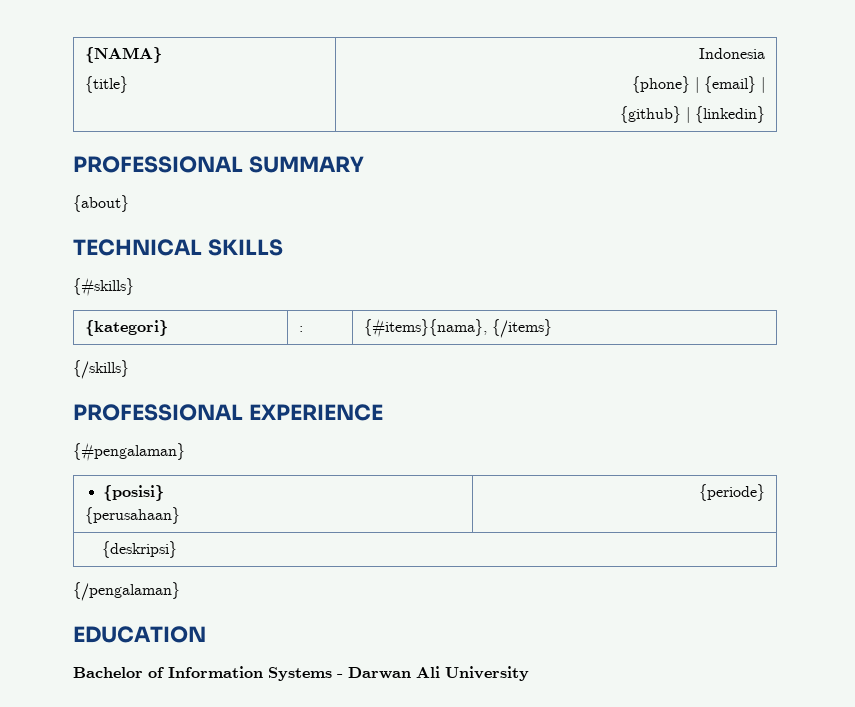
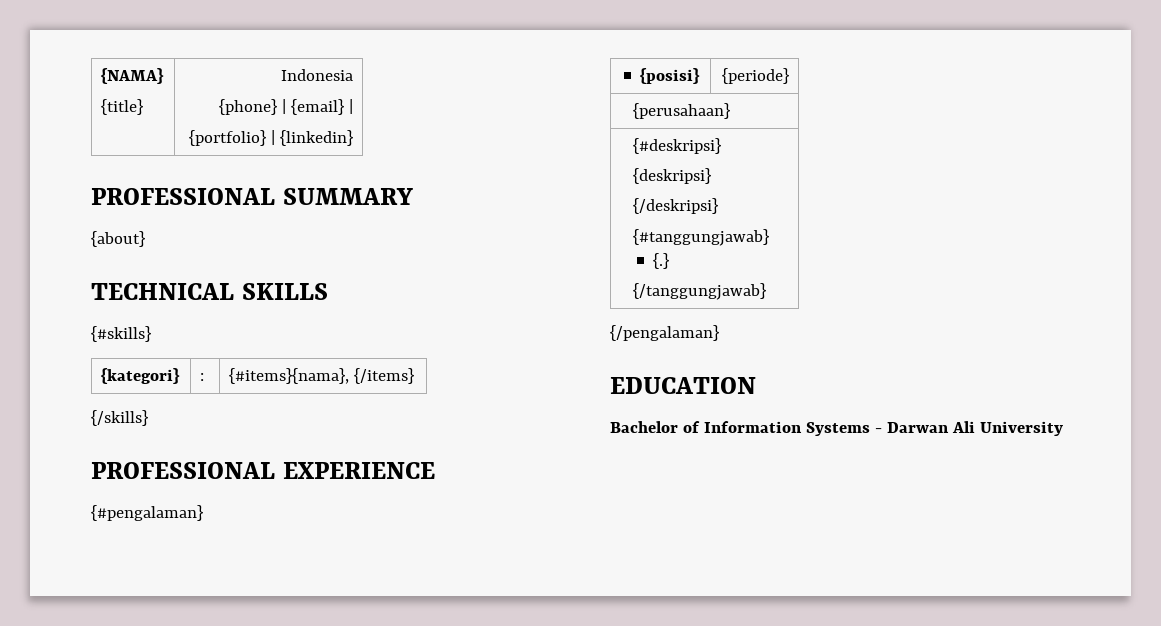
[619,106,681,123] {github} -> [188,130,266,146] {portfolio}
[85,507,181,524] // {perusahaan} -> (701, 76) none
(765, 492) none -> [632,103,730,119] [632,138,721,154] {perusahaan} // {#deskripsi} //
(177, 549) none -> [632,198,718,214] [632,229,769,246] [653,253,670,269] [632,283,766,300] // {/deskripsi} // {#tanggungjawab} // {.} // {/tanggungjawab}

